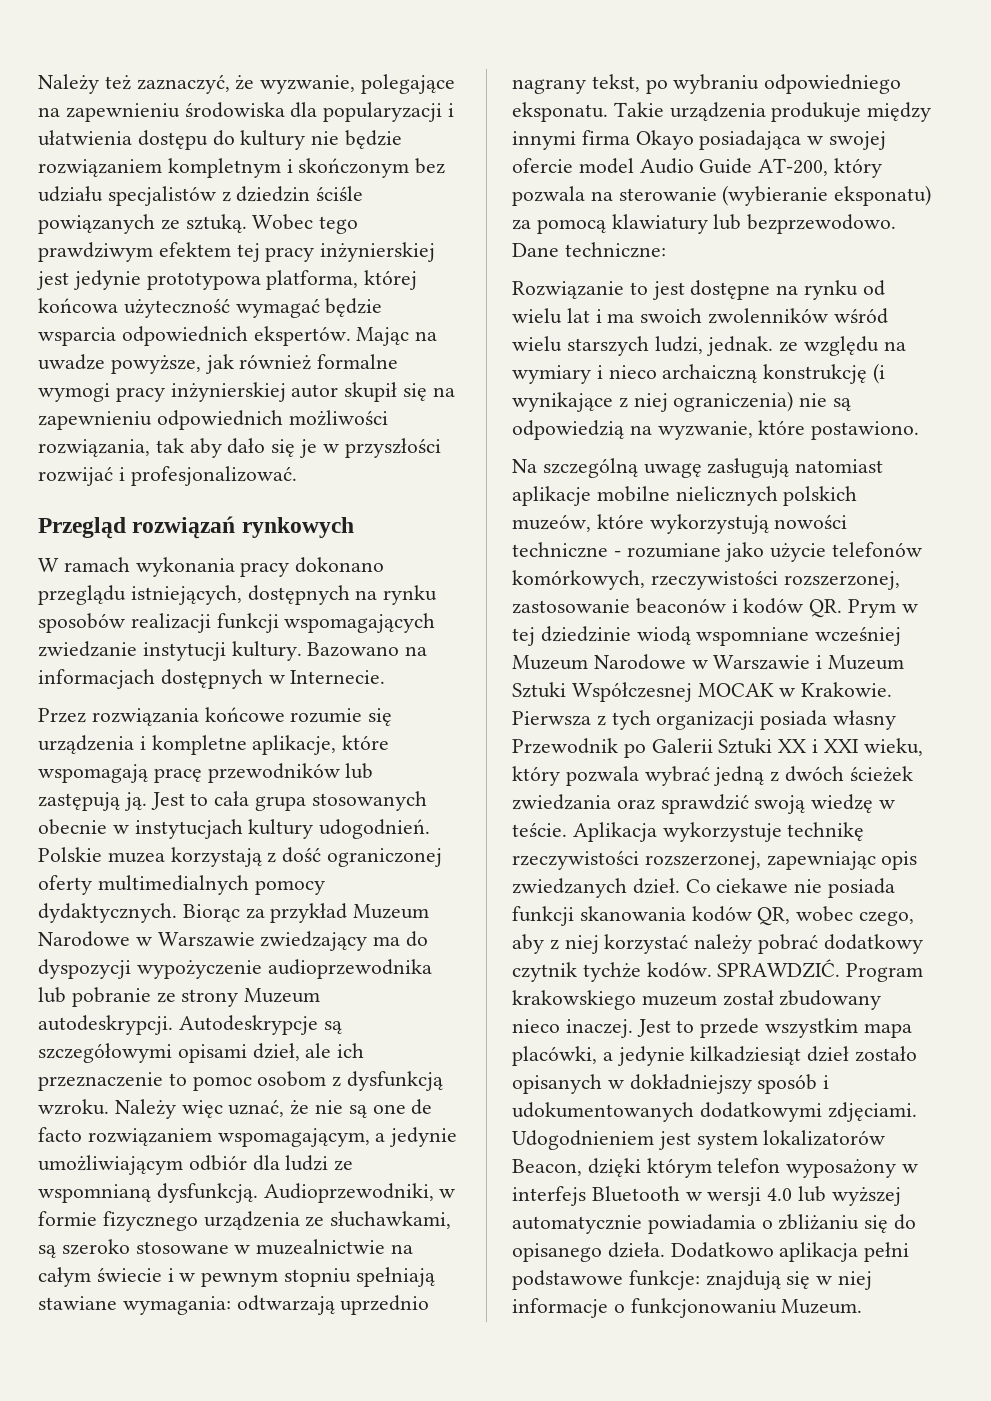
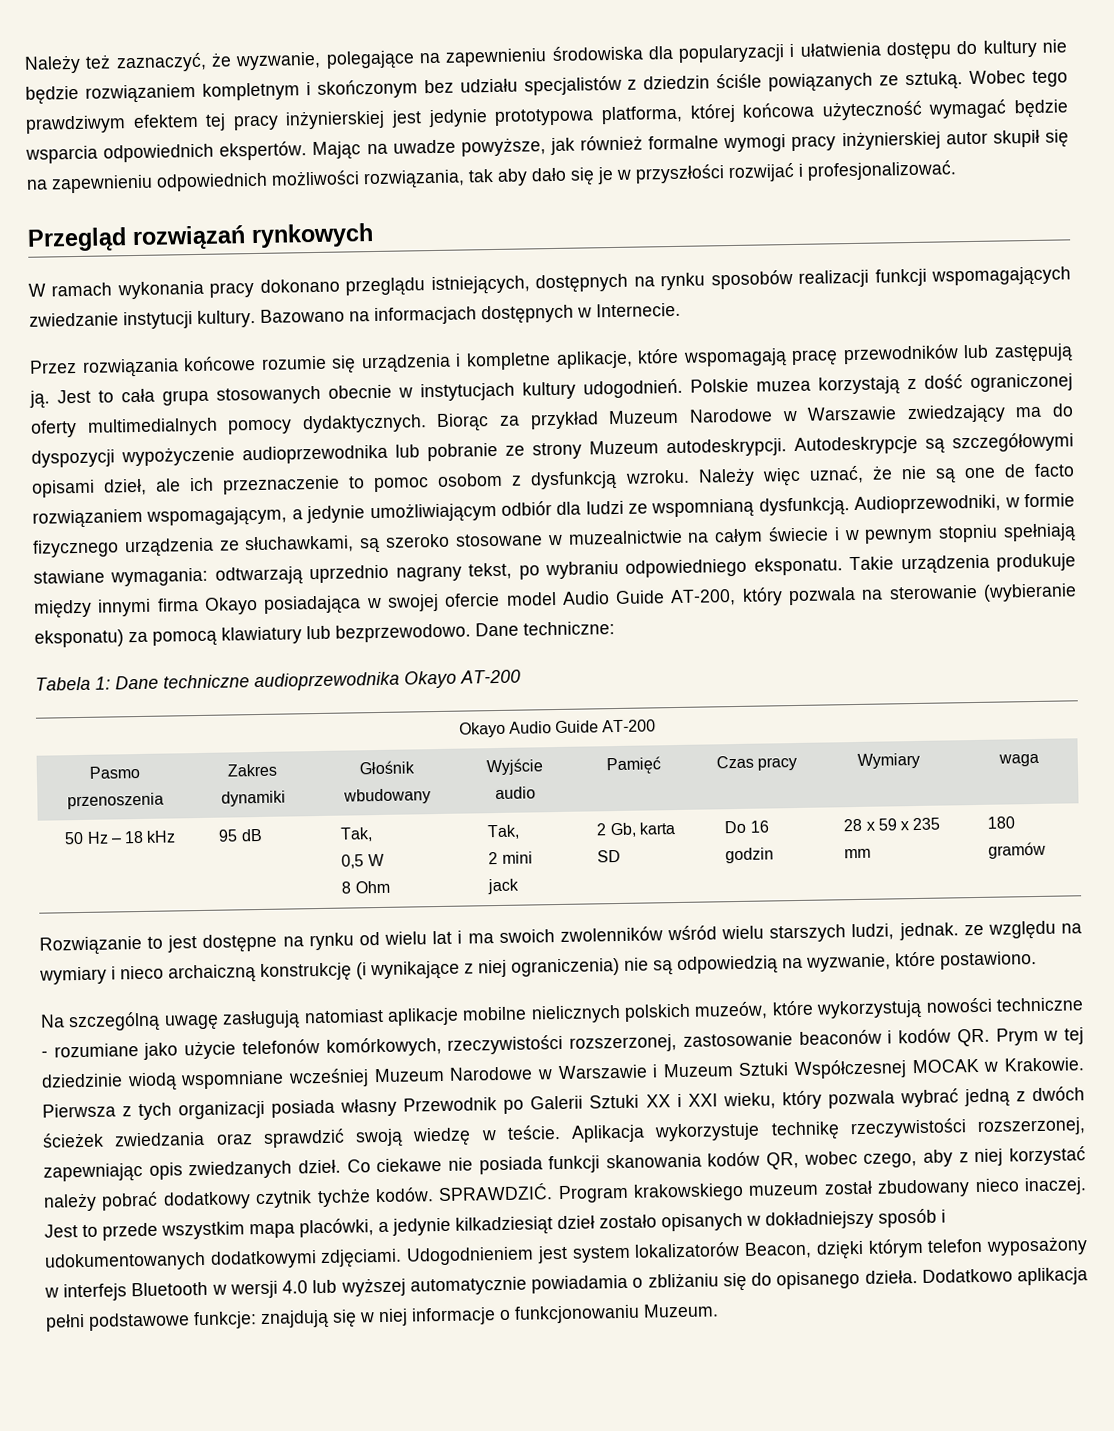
(666, 250) none -> [35,669,521,692] [458,719,657,738] [88,765,140,779] [66,792,164,810] [227,763,277,777] [220,790,286,807] [359,760,415,775] [343,788,431,805] [486,758,543,776] [495,786,536,800] [605,756,661,775] [715,755,798,771] [856,752,920,769] [998,753,1039,767] [64,830,177,845] [218,828,263,842] [340,827,374,842] [341,853,385,869] [341,880,390,894] [487,824,521,840] [488,851,533,865] [487,878,520,895] [596,822,676,838] [597,849,622,863] [724,820,769,834] [725,847,775,864] [843,817,941,832] [844,848,872,859] [987,816,1016,829] [988,841,1047,859] // Tabela 1: Dane techniczne audioprzewodnika Okayo AT-200 // Okayo Audio Guide AT-200 // Pasmo przenoszenia | Zakres dynamiki | Głośnik wbudowany | Wyjście audio | Pamięć | Czas pracy | Wymiary | waga // 50 Hz – 18 kHz | 95 dB | Tak, // 0,5 W // 8 Ohm | Tak, // 2 mini jack | 2 Gb, karta SD | Do 16 godzin | 28 x 59 x 235 mm | 180 gramów

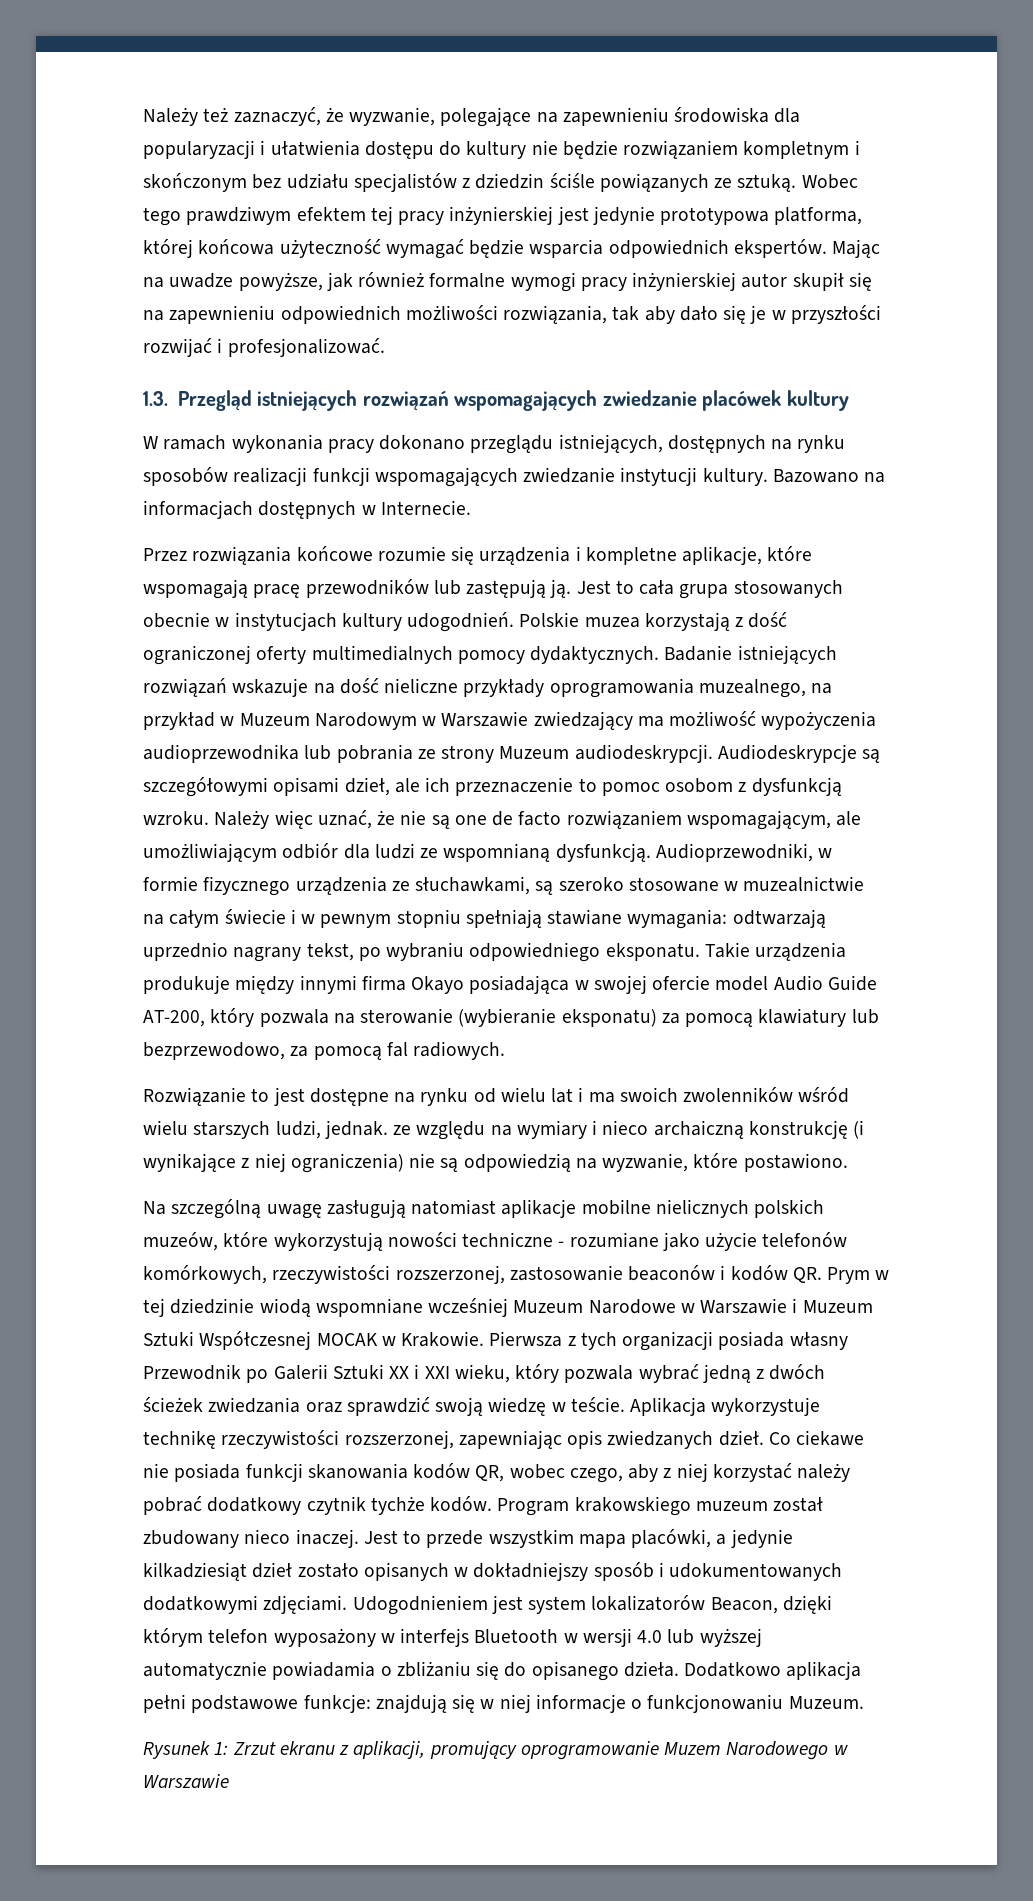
[27,223,374,252] Przegląd rozwiązań rynkowych -> [143,390,849,411] 1.3. Przegląd istniejących rozwiązań wspomagających zwiedzanie placówek kultury
[436,408,773,432] Biorąc za przykład Muzeum Narodowe -> [664,645,837,664] [143,678,833,698] [143,712,417,730] Badanie istniejących rozwiązań wskazuje na dość nieliczne przykłady oprogramowania muzealnego, na przykład w Muzeum Narodowym
[1052,403,1075,417] [31,446,235,468] do dyspozycji wypożyczenie -> [669,711,877,730] możliwość wypożyczenia
[427,442,498,462] pobranie -> [336,744,413,763] pobrania
[666,435,918,458] autodeskrypcji. Autodeskrypcje -> [574,744,857,763] audiodeskrypcji. Audiodeskrypcje
[291,505,366,524] a jedynie -> [836,811,862,826] ale
[335,621,615,643] [35,669,521,692] [458,719,657,738] [88,765,140,779] [66,792,164,810] [227,763,277,777] [220,790,286,807] [359,760,415,775] [343,788,431,805] [486,758,543,776] [495,786,536,800] [605,756,661,775] [715,755,798,771] [856,752,920,769] [998,753,1039,767] [64,830,177,845] [218,828,263,842] [340,827,374,842] [341,853,385,869] [341,880,390,894] [487,824,521,840] [488,851,533,865] [487,878,520,895] [596,822,676,838] [597,849,622,863] [724,820,769,834] [725,847,775,864] [843,817,941,832] [844,848,872,859] [987,816,1016,829] [988,841,1047,859] bezprzewodowo. Dane techniczne: // Tabela 1: Dane techniczne audioprzewodnika Okayo AT-200 // Okayo Audio Guide AT-200 // Pasmo przenoszenia | Zakres dynamiki | Głośnik wbudowany | Wyjście audio | Pamięć | Czas pracy | Wymiary | waga // 50 Hz – 18 kHz | 95 dB | Tak, // 0,5 W // 8 Ohm | Tak, // 2 mini jack | 2 Gb, karta SD | Do 16 godzin | 28 x 59 x 235 mm | 180 gramów -> [143,1041,506,1060] bezprzewodowo, za pomocą fal radiowych.
[438,1183,554,1202] SPRAWDZIĆ. -> (493, 1504) none
(719, 1310) none -> [143,1741,848,1760] [143,1774,229,1788] // Rysunek 1: Zrzut ekranu z aplikacji, promujący oprogramowanie Muzem Narodowego w Warszawie

